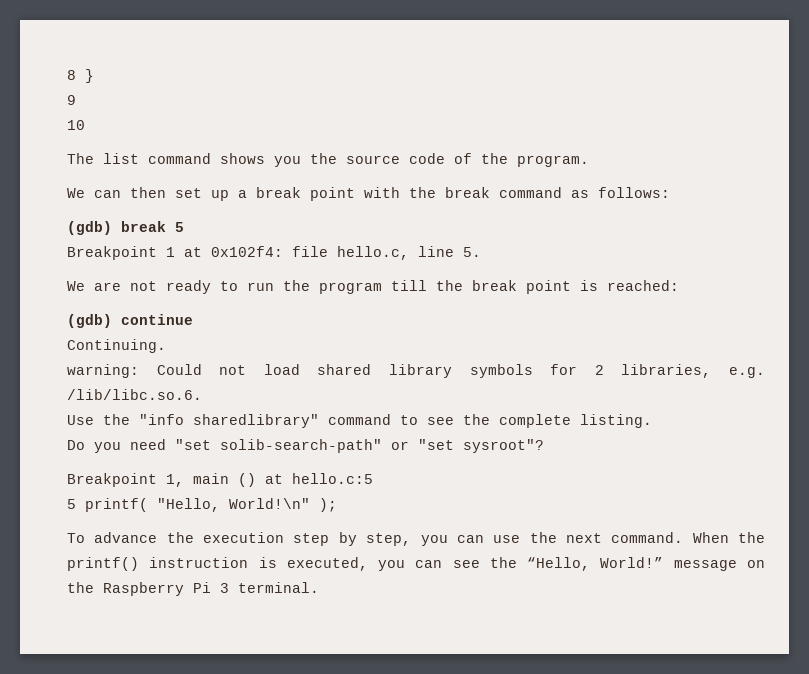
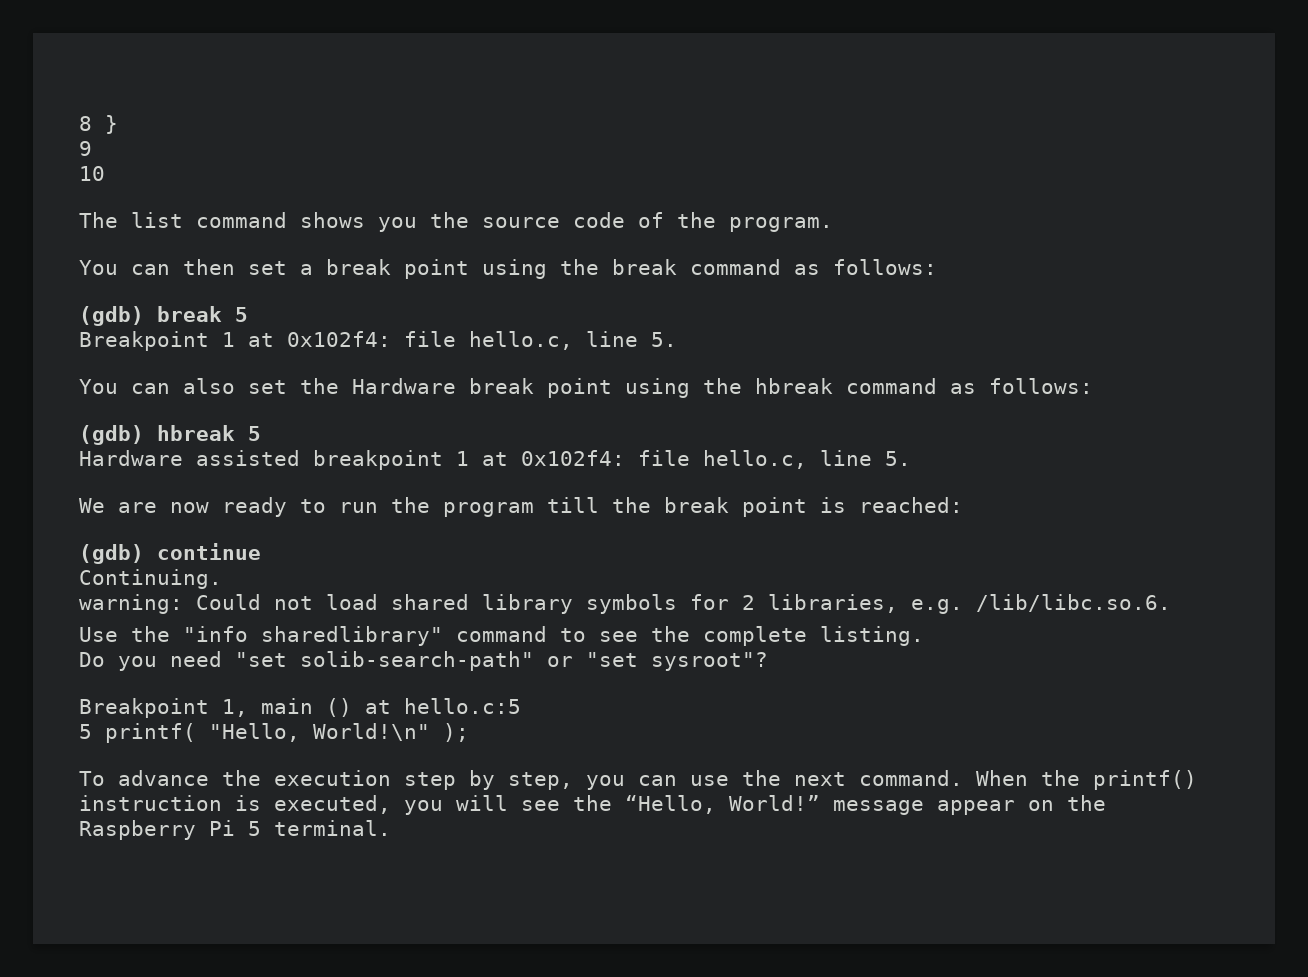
[67,188,85,198] We -> [79,260,118,275] You
[211,190,229,201] up -> (287, 268) none
[364,187,400,198] with -> [482,259,547,279] using
(481, 252) none -> [79,378,1093,398] [79,425,261,445] [79,450,911,470] // You can also set the Hardware break point using the hbreak command as follows: // (gdb) hbreak 5 // Hardware assisted breakpoint 1 at 0x102f4: file hello.c, line 5.
[130,281,157,291] not -> [170,502,209,513] now
[415,560,443,568] can -> [456,795,508,811] will
(737, 565) none -> [937,800,1015,815] appear
[220,583,229,593] 3 -> [248,821,261,836] 5

